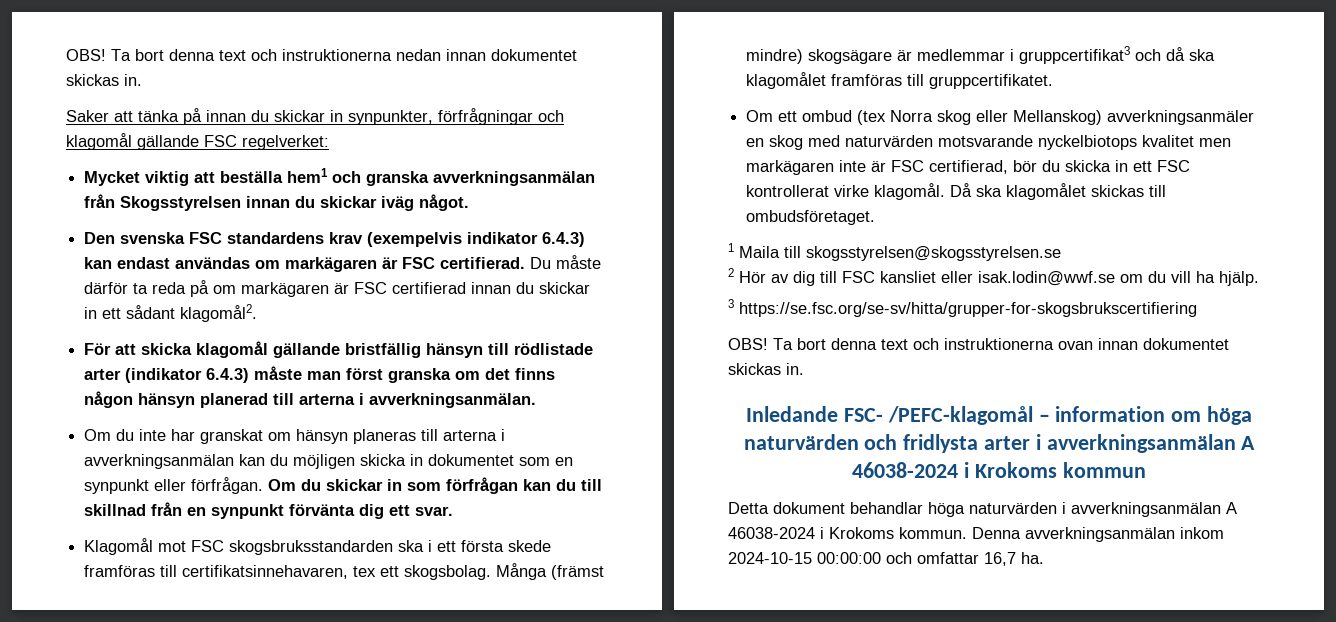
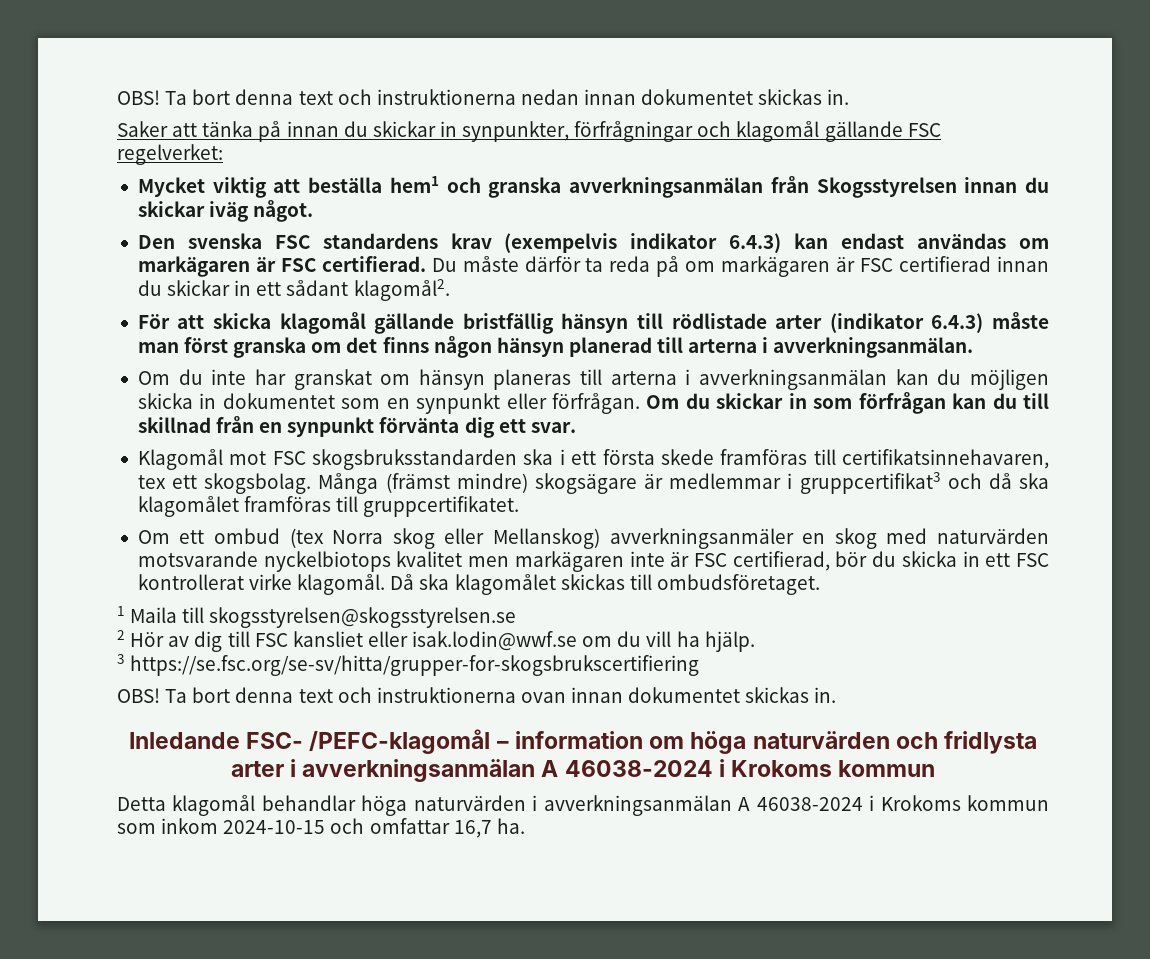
[773,502,845,514] dokument -> [172,795,256,816] klagomål
[899,527,1175,542] kommun. Denna avverkningsanmälan -> [967,795,1050,811] [117,823,156,834] kommun som
[817,552,881,564] 00:00:00 -> (326, 827) none

